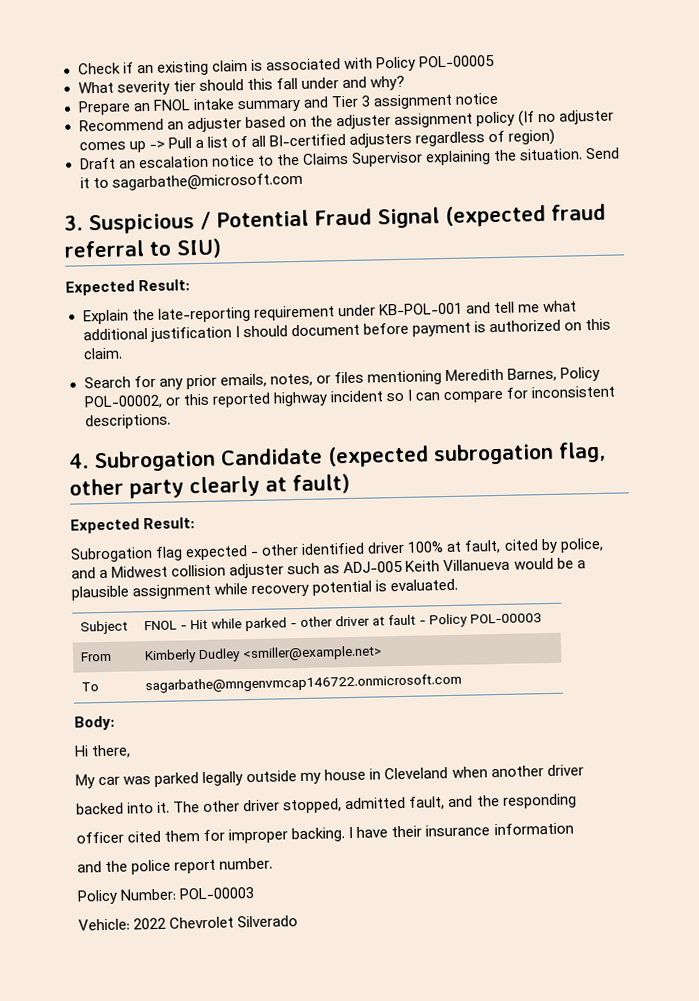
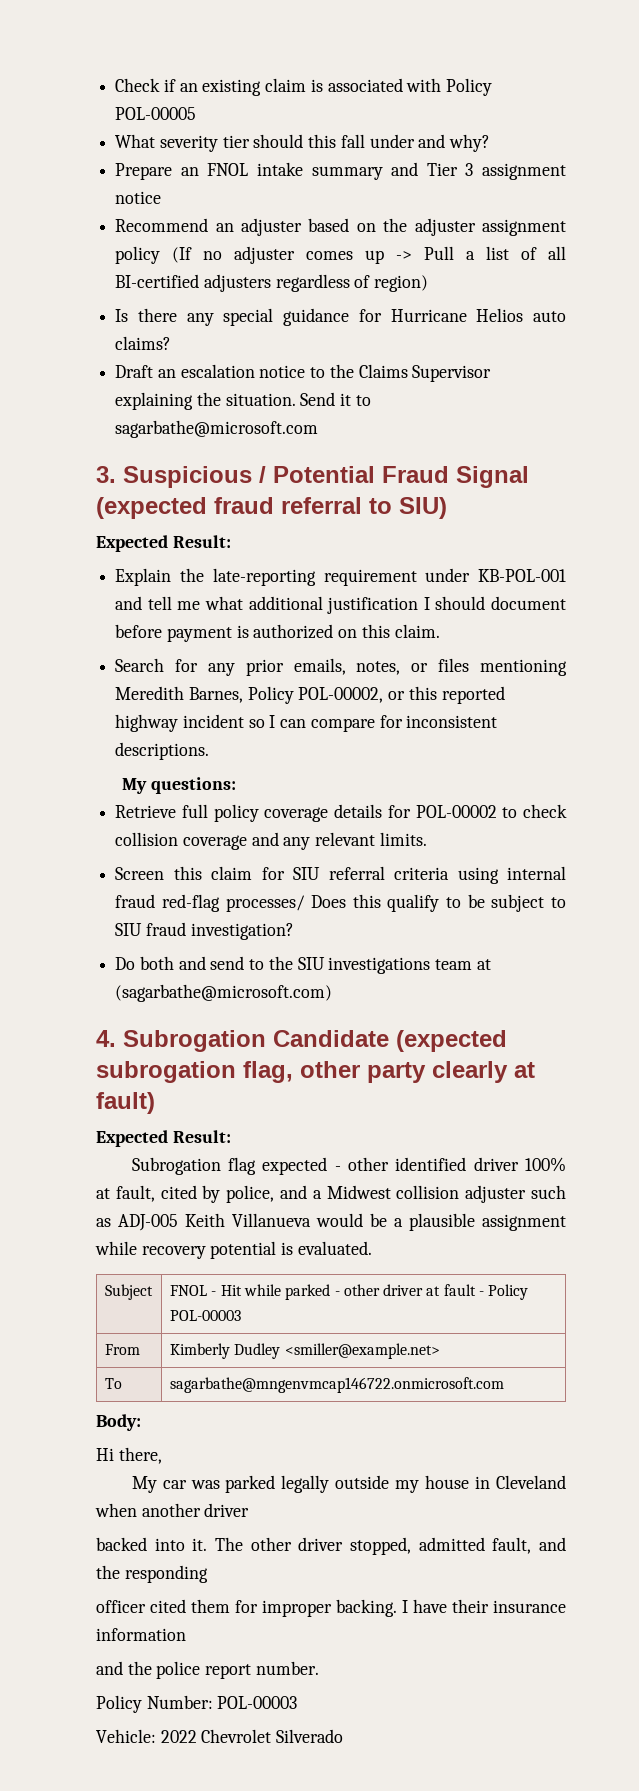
(556, 137) none -> [115,308,566,326] [115,336,172,350] // Is there any special guidance for Hurricane Helios auto claims?
(171, 421) none -> [122,777,237,794] [115,804,567,822] [115,832,427,850] [115,866,566,884] [115,894,567,912] [115,922,294,940] [115,956,491,974] [115,984,333,1002] // My questions: // Retrieve full policy coverage details for POL-00002 to check collision coverage and any relevant limits. // Screen this claim for SIU referral criteria using internal fraud red-flag processes/ Does this qualify to be subject to SIU fraud investigation? // Do both and send to the SIU investigations team at (sagarbathe@microsoft.com)

